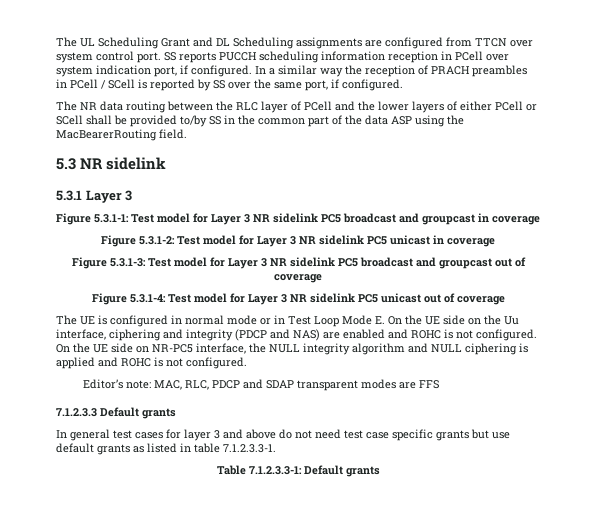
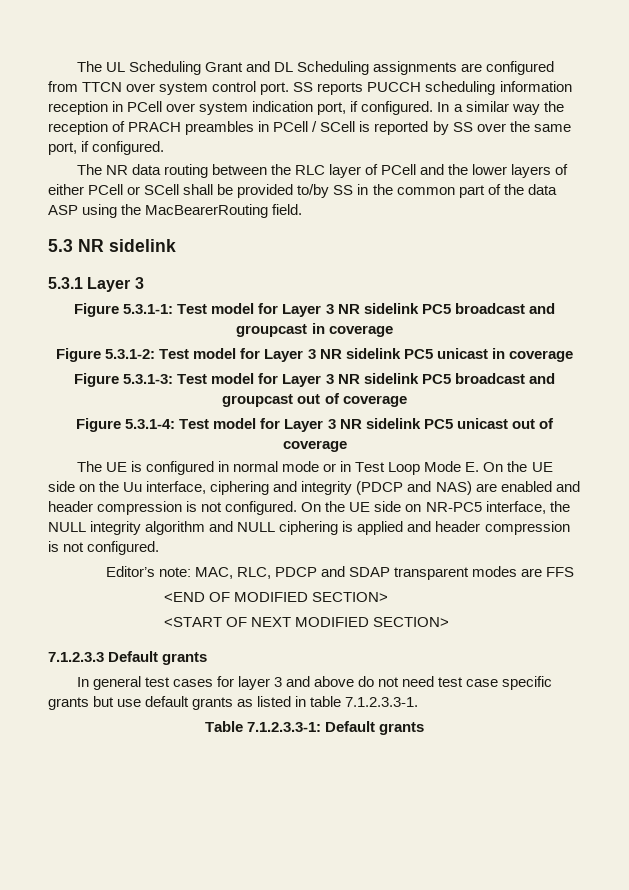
[411,330,441,339] ROHC -> [48,501,183,515] header compression
[121,358,151,367] ROHC -> [435,521,570,535] header compression
(440, 384) none -> [163,592,389,602] [163,617,450,627] // <END OF MODIFIED SECTION> // <START OF NEXT MODIFIED SECTION>

